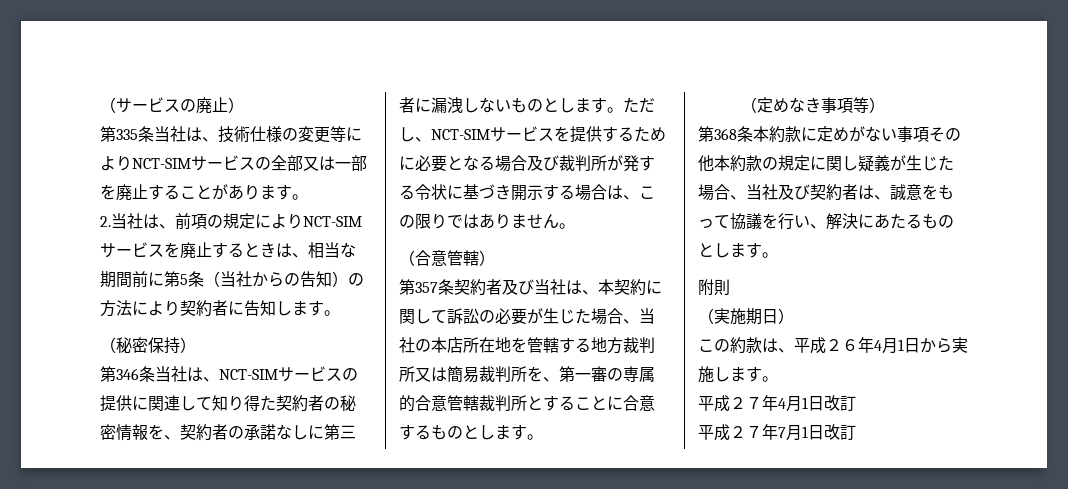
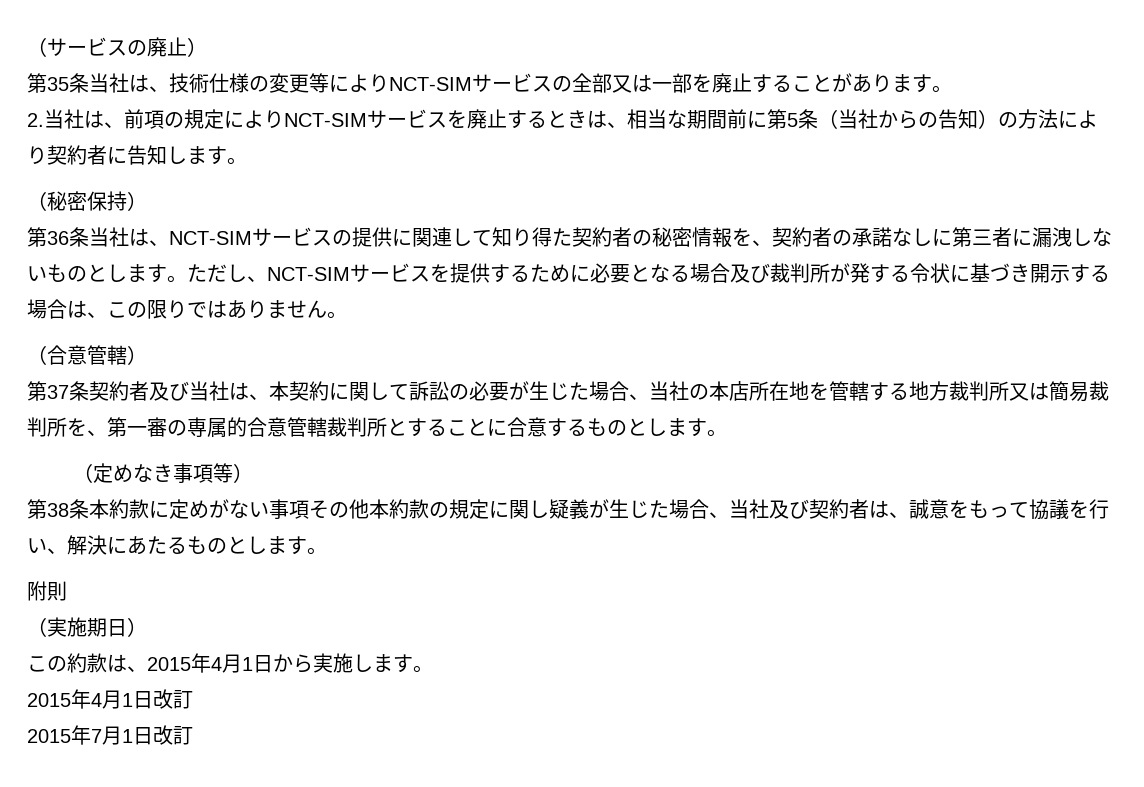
[116,129,138,140] 335 -> [47,77,69,91] 35
[116,368,139,380] 346 -> [47,231,69,245] 36
[415,282,438,293] 357 -> [47,385,69,399] 37
[714,128,737,140] 368 -> [47,503,69,517] 38
[794,337,858,354] 平成２６ -> [147,657,191,671] 2015
[698,395,762,412] 平成２７ -> [27,693,71,707] 2015
[698,424,762,441] 平成２７ -> [27,729,71,743] 2015

